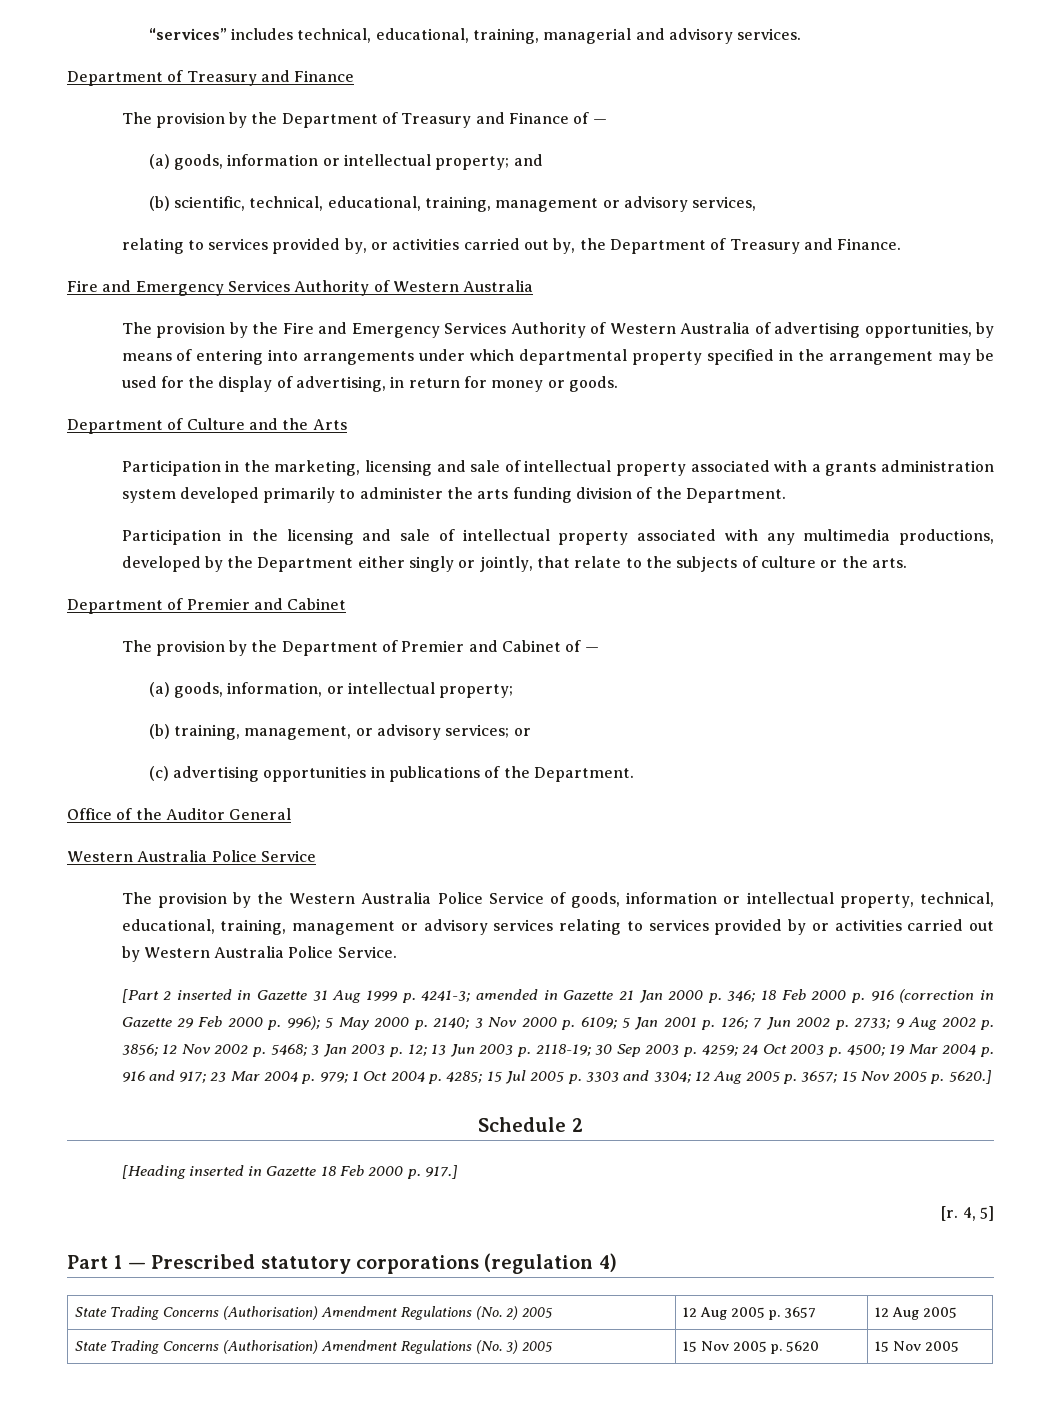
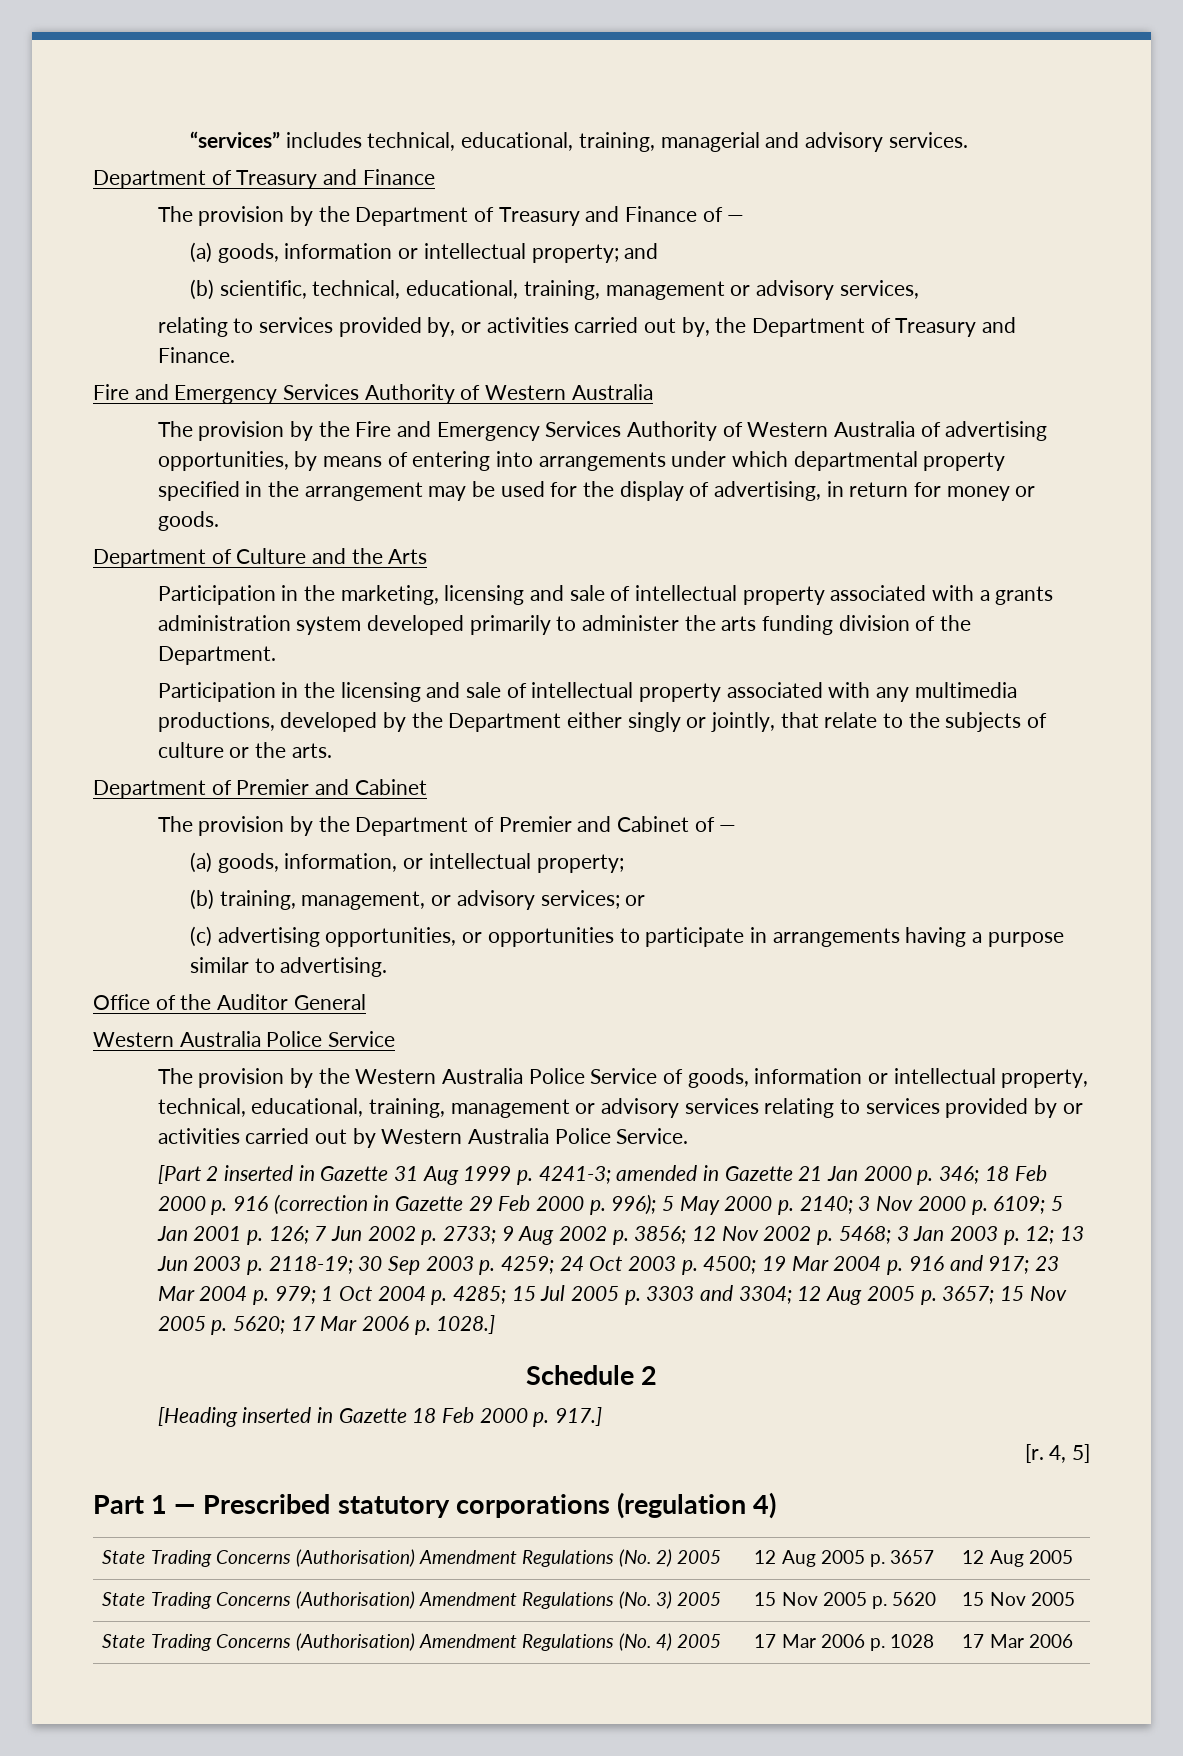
[263,766,635,782] opportunities in publications of the Department. -> [325,927,1064,947] [190,957,388,977] opportunities, or opportunities to participate in arrangements having a purpose similar to advertising.
[948,1070,992,1084] 5620.] -> [233,1315,496,1335] 5620; 17 Mar 2006 p. 1028.]
(960, 1346) none -> [102,1633,722,1651] [754,1634,934,1651] [962,1634,1073,1648] // State Trading Concerns (Authorisation) Amendment Regulations (No. 4) 2005 | 17 Mar 2006 p. 1028 | 17 Mar 2006

